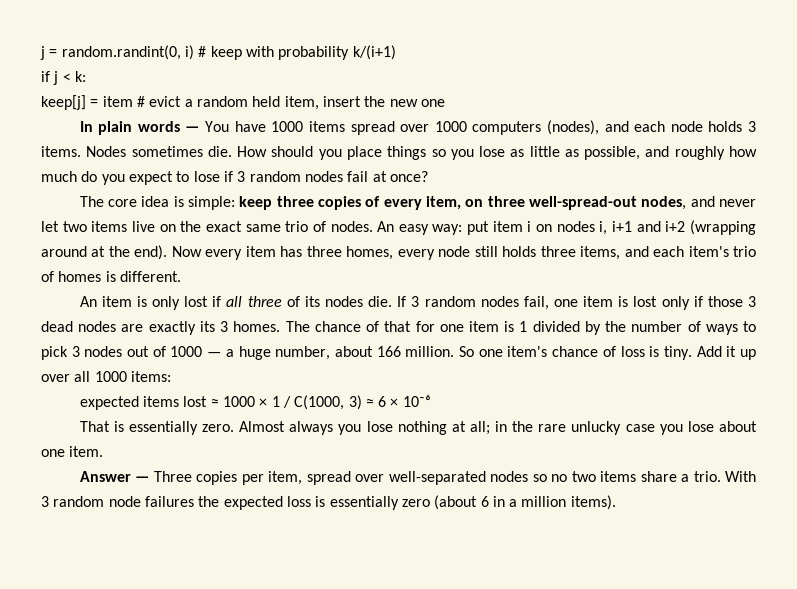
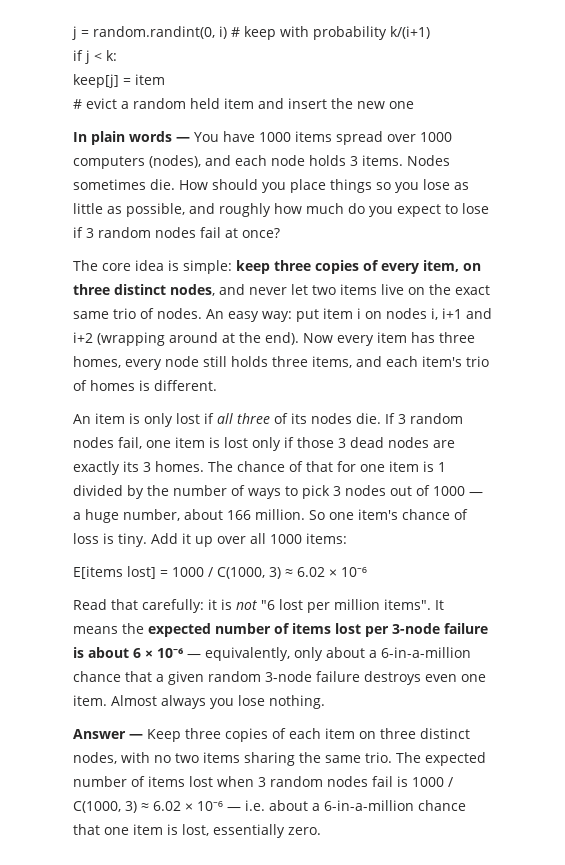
(133, 101) none -> (165, 79) //
[284,96,319,110] item, -> [224,98,284,109] item and
[528,196,637,210] well-spread-out -> [114,284,166,295] distinct
[79,394,431,410] [79,421,758,435] [41,446,104,457] [79,471,756,485] [41,495,616,510] expected items lost ≈ 1000 × 1 / C(1000, 3) ≈ 6 × 10⁻⁶ // That is essentially zero. Almost always you lose nothing at all; in the rare unlucky case you lose about one item. // Answer — Three copies per item, spread over well-separated nodes so no two items share a trio. With 3 random node failures the expected loss is essentially zero (about 6 in a million items). -> [73,566,367,579] [73,599,444,613] [73,623,488,637] [73,647,471,661] [73,671,486,685] [73,695,325,709] [73,728,470,742] [73,752,486,766] [73,776,453,787] [73,800,466,813] [73,824,321,838] E[items lost] = 1000 / C(1000, 3) ≈ 6.02 × 10⁻⁶ // Read that carefully: it is not "6 lost per million items". It means the expected number of items lost per 3-node failure is about 6 × 10⁻⁶ — equivalently, only about a 6-in-a-million chance that a given random 3-node failure destroys even one item. Almost always you lose nothing. // Answer — Keep three copies of each item on three distinct nodes, with no two items sharing the same trio. The expected number of items lost when 3 random nodes fail is 1000 / C(1000, 3) ≈ 6.02 × 10⁻⁶ — i.e. about a 6-in-a-million chance that one item is lost, essentially zero.

